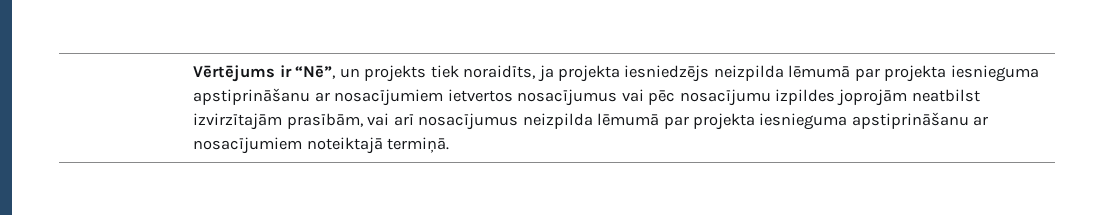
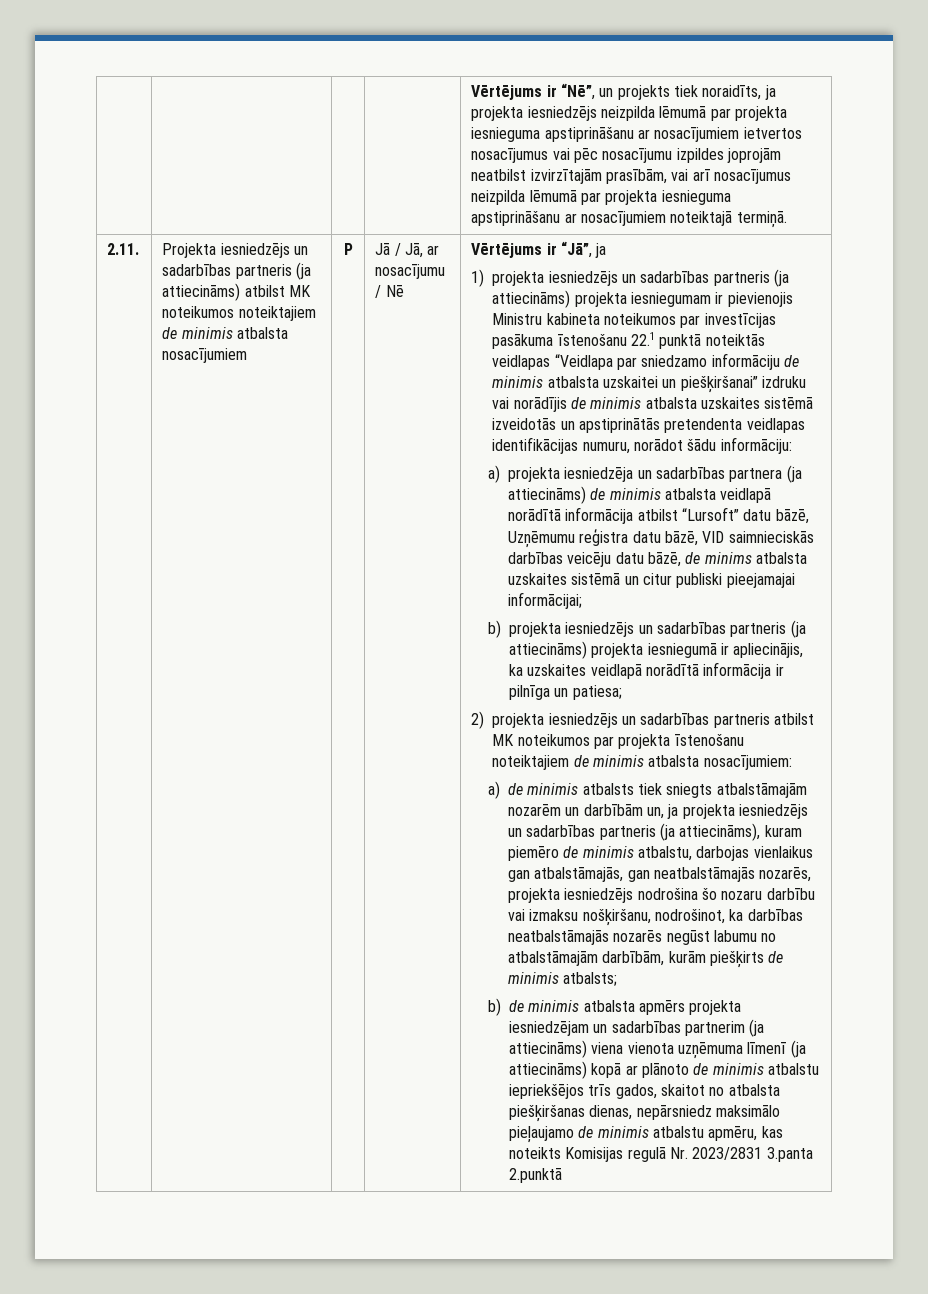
(450, 145) none -> [107,243,140,255] [162,243,309,258] [162,262,312,280] [162,283,312,301] [162,306,316,321] [162,327,289,339] [162,348,248,363] [343,243,353,255] [375,243,440,258] [375,264,446,279] [375,285,404,298] [471,241,607,258] [471,269,790,287] [492,290,793,308] [492,313,776,328] [492,332,765,349] [492,353,800,370] [492,376,807,393] [492,397,814,412] [492,418,805,433] [492,437,792,454] [487,465,802,483] [507,486,772,504] [507,507,809,524] [507,528,814,548] [507,552,807,567] [507,573,795,588] [507,592,582,609] [487,620,806,638] [508,641,804,659] [508,662,784,679] [508,685,622,700] [471,711,815,729] [492,734,744,749] [492,755,792,770] [487,781,807,799] [507,804,808,819] [507,823,802,841] [507,846,813,861] [507,867,812,882] [507,888,815,903] [507,909,803,926] [507,930,777,945] [507,951,784,968] [507,972,618,986] [487,998,742,1016] [508,1019,765,1037] [508,1040,806,1059] [508,1061,819,1079] [508,1084,780,1099] [508,1105,780,1122] [508,1126,783,1143] [508,1147,813,1162] [508,1168,562,1183] // 2.11. | Projekta iesniedzējs un sadarbības partneris (ja attiecināms) atbilst MK noteikumos noteiktajiem de minimis atbalsta nosacījumiem | P | Jā / Jā, ar nosacījumu / Nē | Vērtējums ir “Jā”, ja // 1) projekta iesniedzējs un sadarbības partneris (ja attiecināms) projekta iesniegumam ir pievienojis Ministru kabineta noteikumos par investīcijas pasākuma īstenošanu 22.1 punktā noteiktās veidlapas “Veidlapa par sniedzamo informāciju de minimis atbalsta uzskaitei un piešķiršanai” izdruku vai norādījis de minimis atbalsta uzskaites sistēmā izveidotās un apstiprinātās pretendenta veidlapas identifikācijas numuru, norādot šādu informāciju: // a) projekta iesniedzēja un sadarbības partnera (ja attiecināms) de minimis atbalsta veidlapā norādītā informācija atbilst “Lursoft” datu bāzē, Uzņēmumu reģistra datu bāzē, VID saimnieciskās darbības veicēju datu bāzē, de minims atbalsta uzskaites sistēmā un citur publiski pieejamajai informācijai; // b) projekta iesniedzējs un sadarbības partneris (ja attiecināms) projekta iesniegumā ir apliecinājis, ka uzskaites veidlapā norādītā informācija ir pilnīga un patiesa; // 2) projekta iesniedzējs un sadarbības partneris atbilst MK noteikumos par projekta īstenošanu noteiktajiem de minimis atbalsta nosacījumiem: // a) de minimis atbalsts tiek sniegts atbalstāmajām nozarēm un darbībām un, ja projekta iesniedzējs un sadarbības partneris (ja attiecināms), kuram piemēro de minimis atbalstu, darbojas vienlaikus gan atbalstāmajās, gan neatbalstāmajās nozarēs, projekta iesniedzējs nodrošina šo nozaru darbību vai izmaksu nošķiršanu, nodrošinot, ka darbības neatbalstāmajās nozarēs negūst labumu no atbalstāmajām darbībām, kurām piešķirts de minimis atbalsts; // b) de minimis atbalsta apmērs projekta iesniedzējam un sadarbības partnerim (ja attiecināms) viena vienota uzņēmuma līmenī (ja attiecināms) kopā ar plānoto de minimis atbalstu iepriekšējos trīs gados, skaitot no atbalsta piešķiršanas dienas, nepārsniedz maksimālo pieļaujamo de minimis atbalstu apmēru, kas noteikts Komisijas regulā Nr. 2023/2831 3.panta 2.punktā

